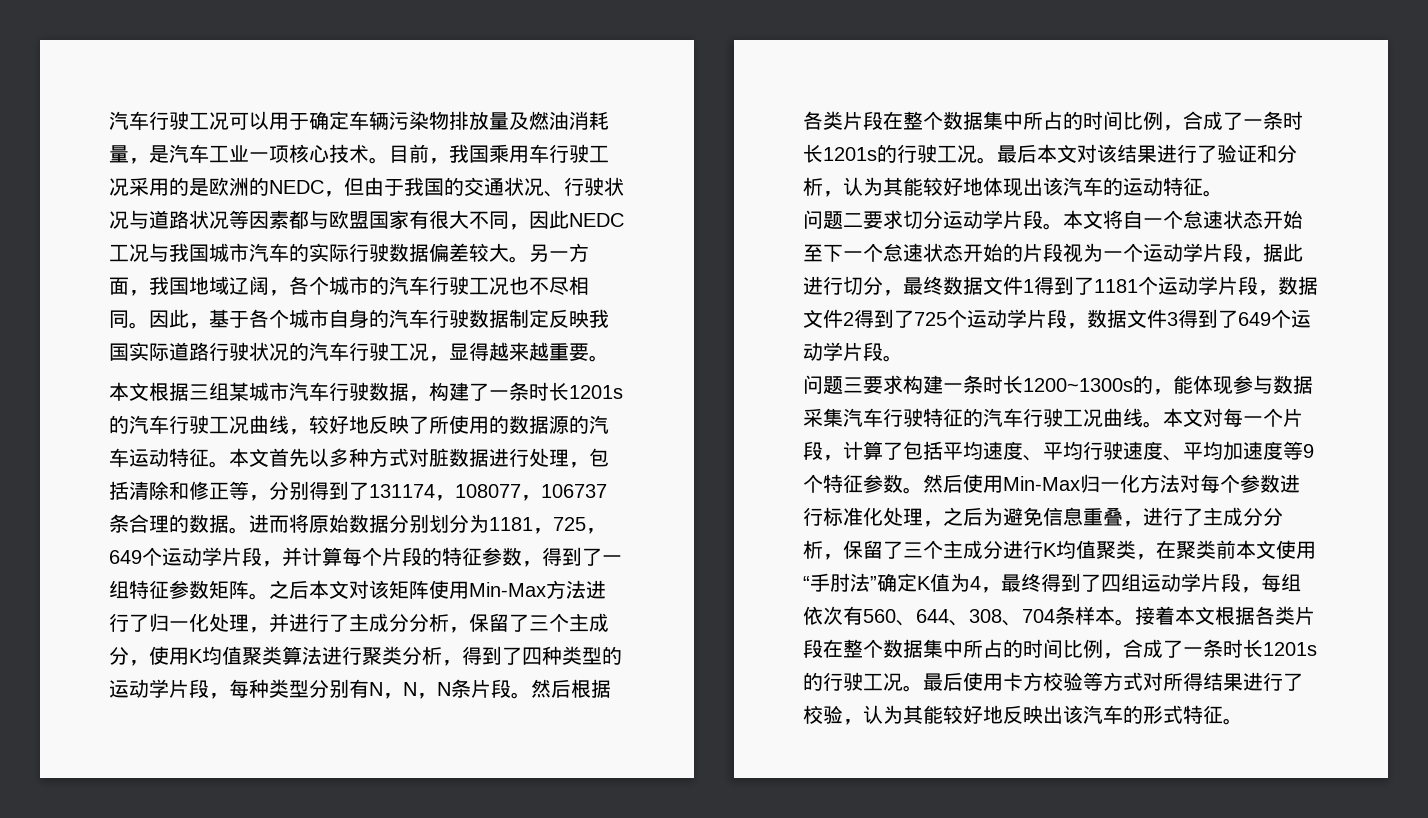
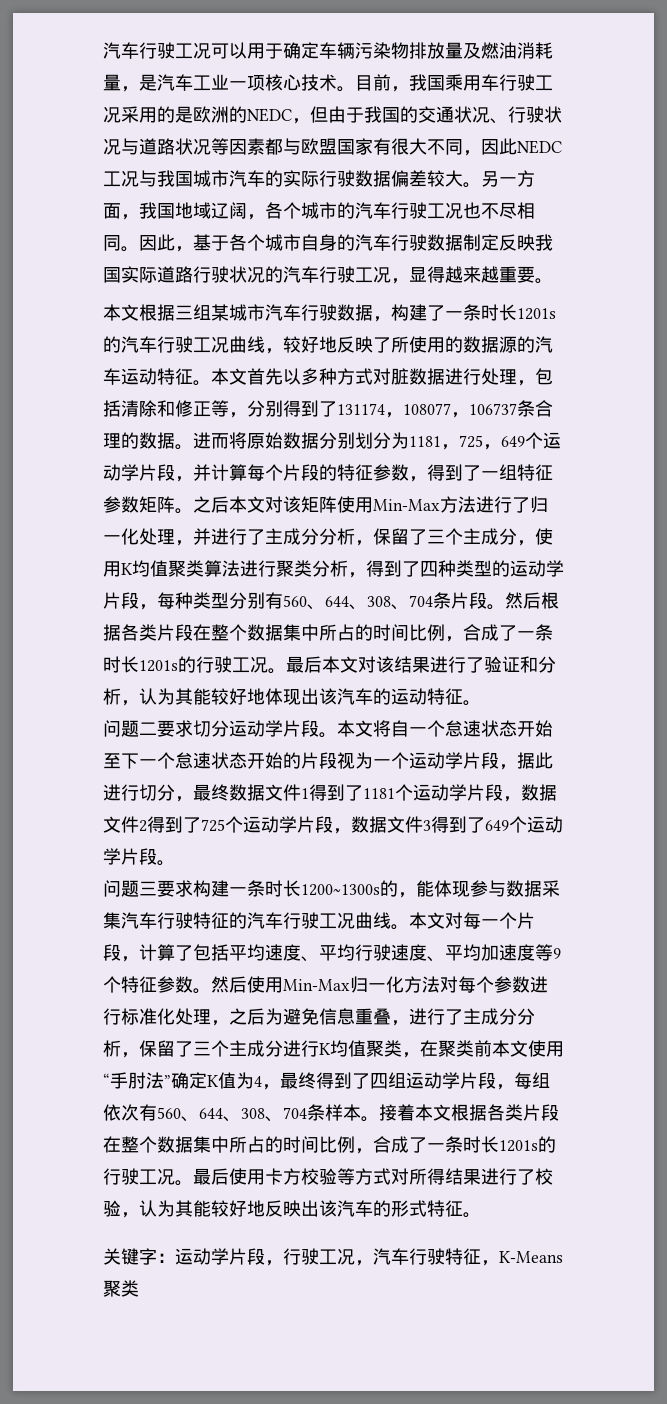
[369,682,451,699] N，N，N -> [283,595,433,610] 560、644、308、704
(1243, 721) none -> [103,1248,563,1266] [103,1280,139,1297] // 关键字：运动学片段，行驶工况，汽车行驶特征，K-Means聚类

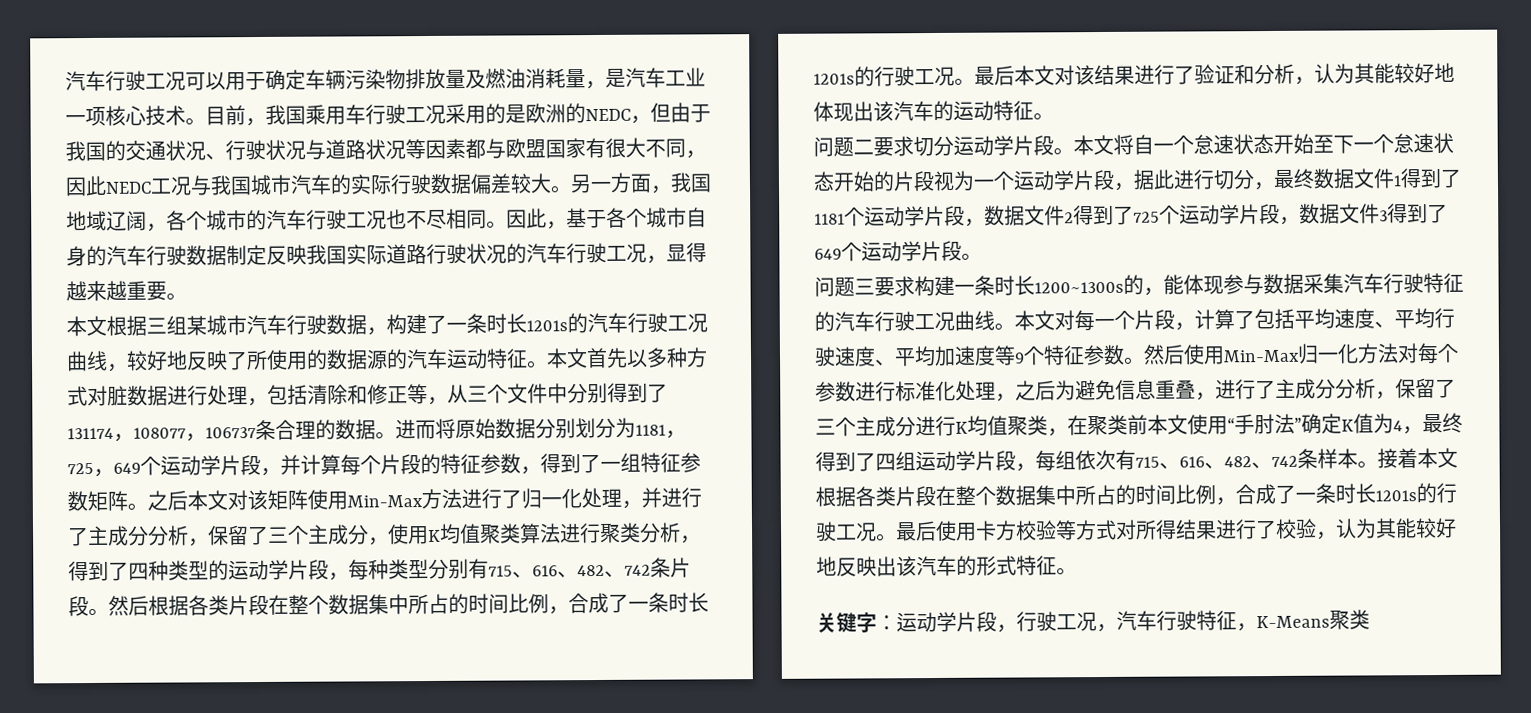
(247, 415) none -> [447,383,568,404] 从三个文件中
[283,595,433,610] 560、644、308、704 -> [488,564,651,578] 715、616、482、742
[157,1107,307,1122] 560、644、308、704 -> [1135,455,1298,469] 715、616、482、742

